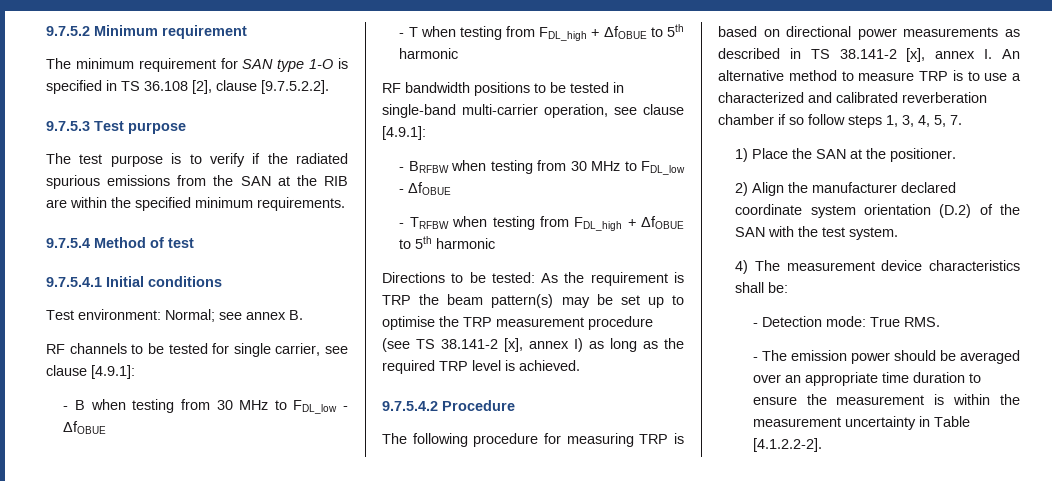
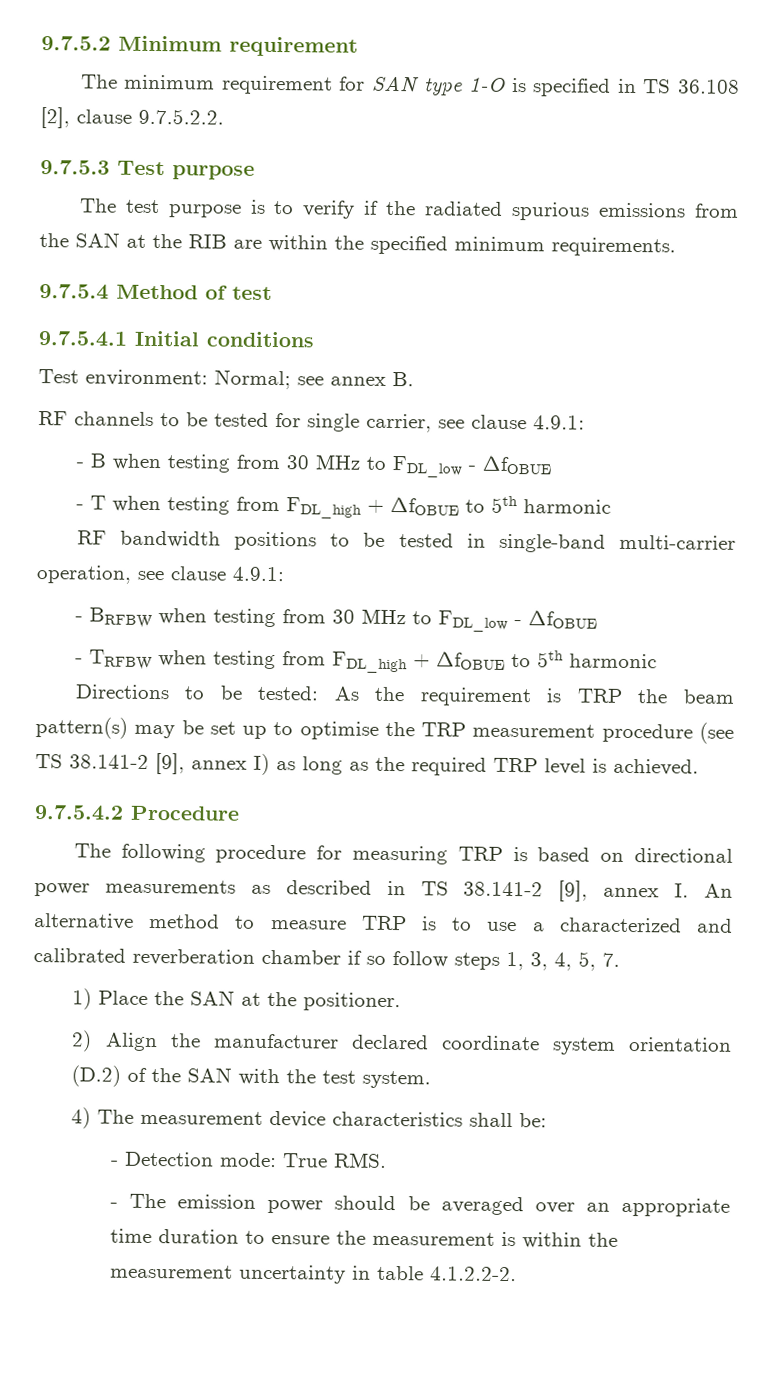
[261,80,329,94] [9.7.5.2.2]. -> [138,108,224,125] 9.7.5.2.2.
[91,365,135,379] [4.9.1]: -> [533,415,585,430] 4.9.1:
[382,126,426,140] [4.9.1]: -> [232,566,285,582] 4.9.1:
[504,338,523,352] [x], -> [155,753,185,775] [9],
[906,48,926,62] [x], -> [558,880,589,902] [9],
[933,416,970,427] [752,438,822,452] Table [4.1.2.2-2]. -> [376,1265,517,1282] table 4.1.2.2-2.

